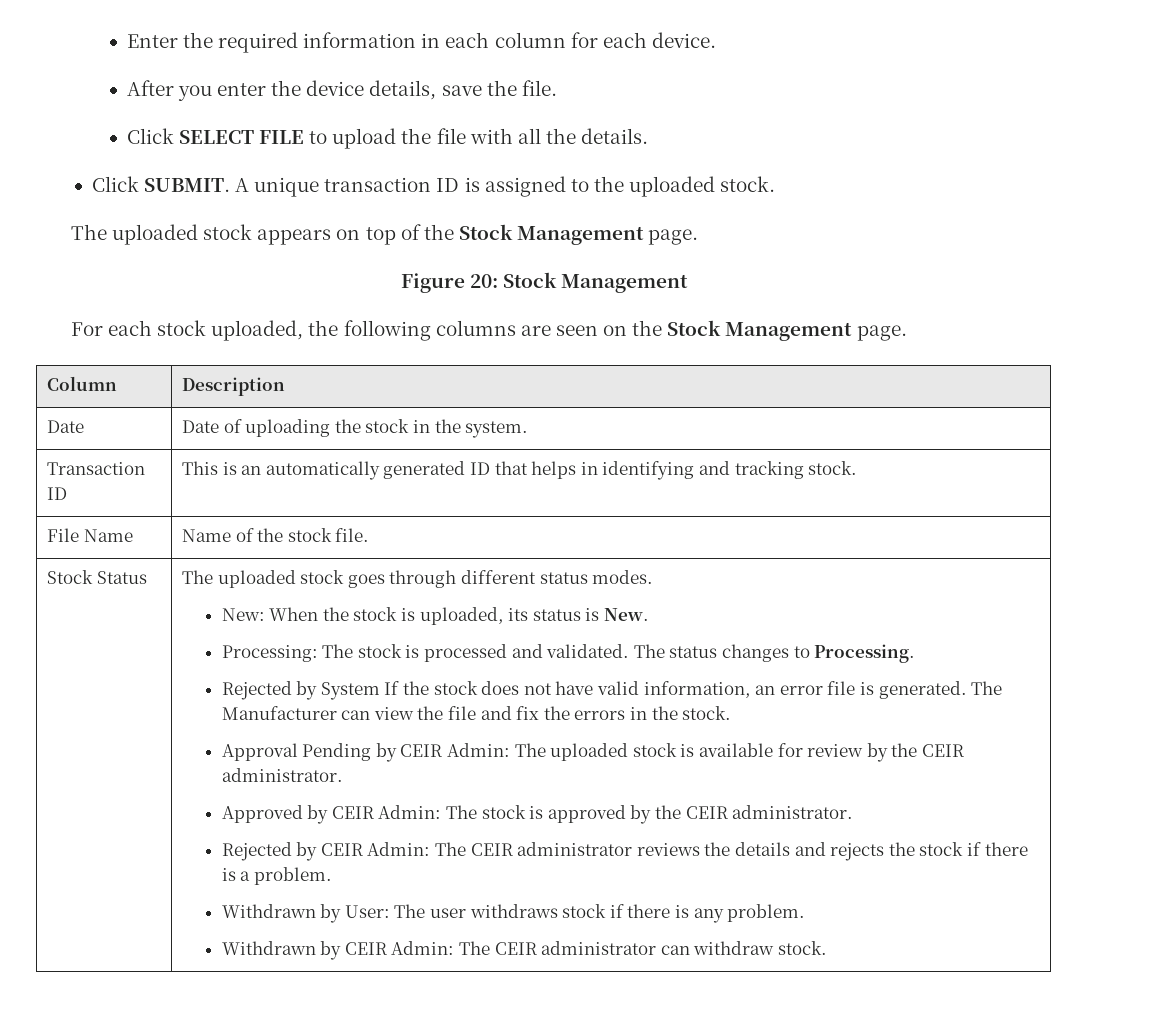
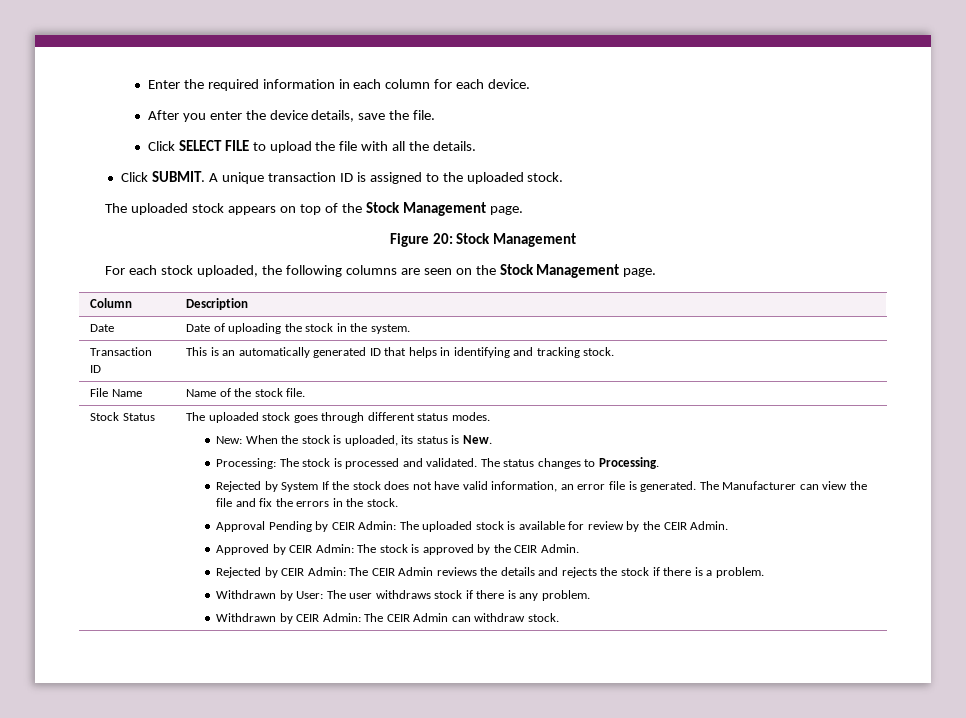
[221,768,343,782] administrator. -> [690,521,729,530] Admin.
[732,805,854,819] administrator. -> [540,544,579,553] Admin.
[517,842,633,856] administrator -> [398,567,434,576] Admin
[541,941,657,955] administrator -> [413,613,449,622] Admin

